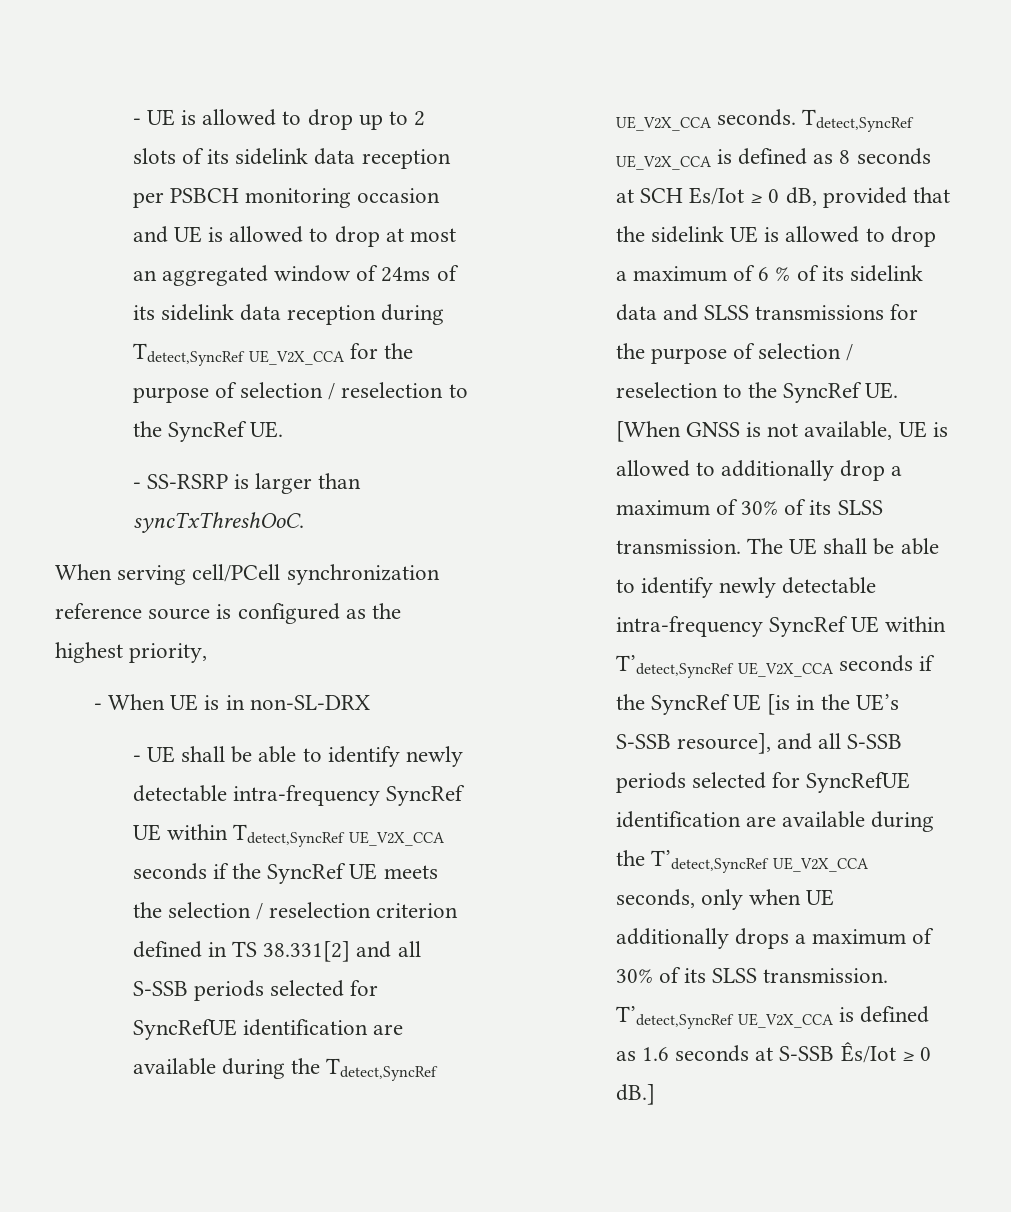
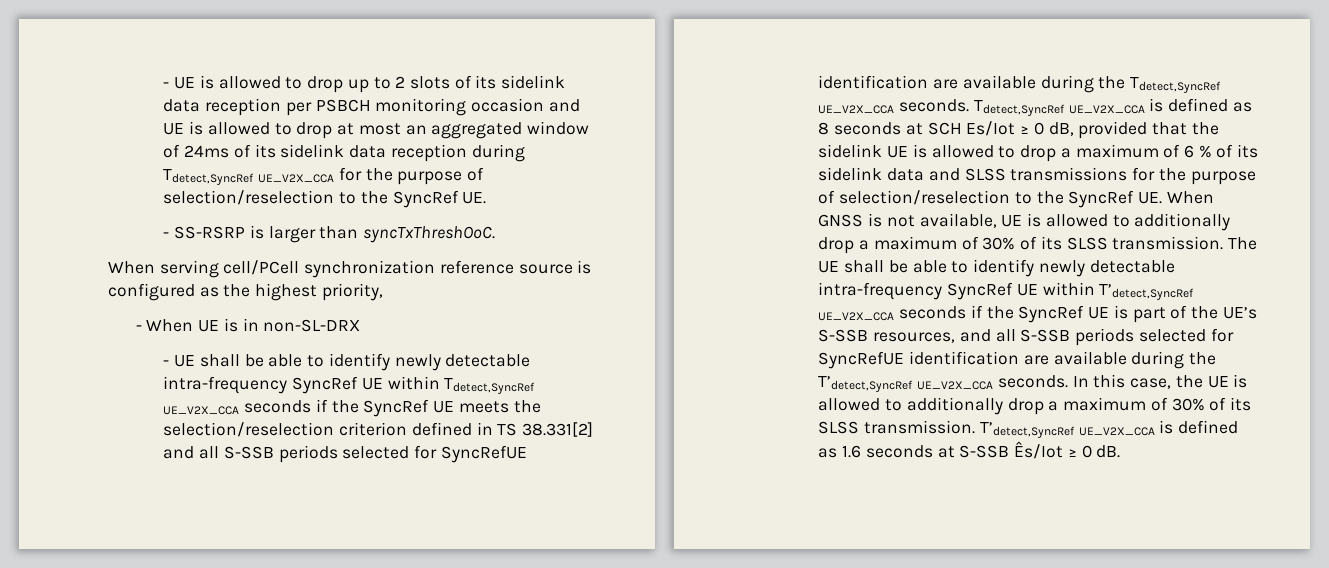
[239,382,444,400] selection / reselection -> [163,190,335,205] selection/reselection
[167,902,372,920] selection / reselection -> [163,422,335,437] selection/reselection
[758,343,854,361] [615,382,899,403] [615,421,681,442] selection / reselection to the SyncRef UE. [When -> [839,190,1214,208] selection/reselection to the SyncRef UE. When
[767,694,816,715] [is in -> [1113,305,1188,323] is part of
[676,733,771,754] resource], -> [873,332,956,343] resources,
[615,889,835,910] [615,928,789,949] seconds, only when UE additionally drops -> [997,374,1248,389] [818,397,1044,415] seconds. In this case, the UE is allowed to additionally drop
[615,1084,655,1105] dB.] -> [1096,445,1121,458] dB.

